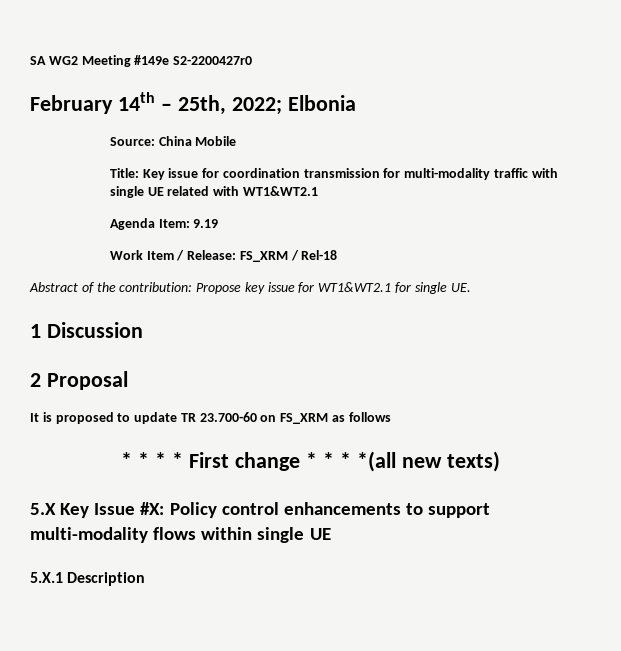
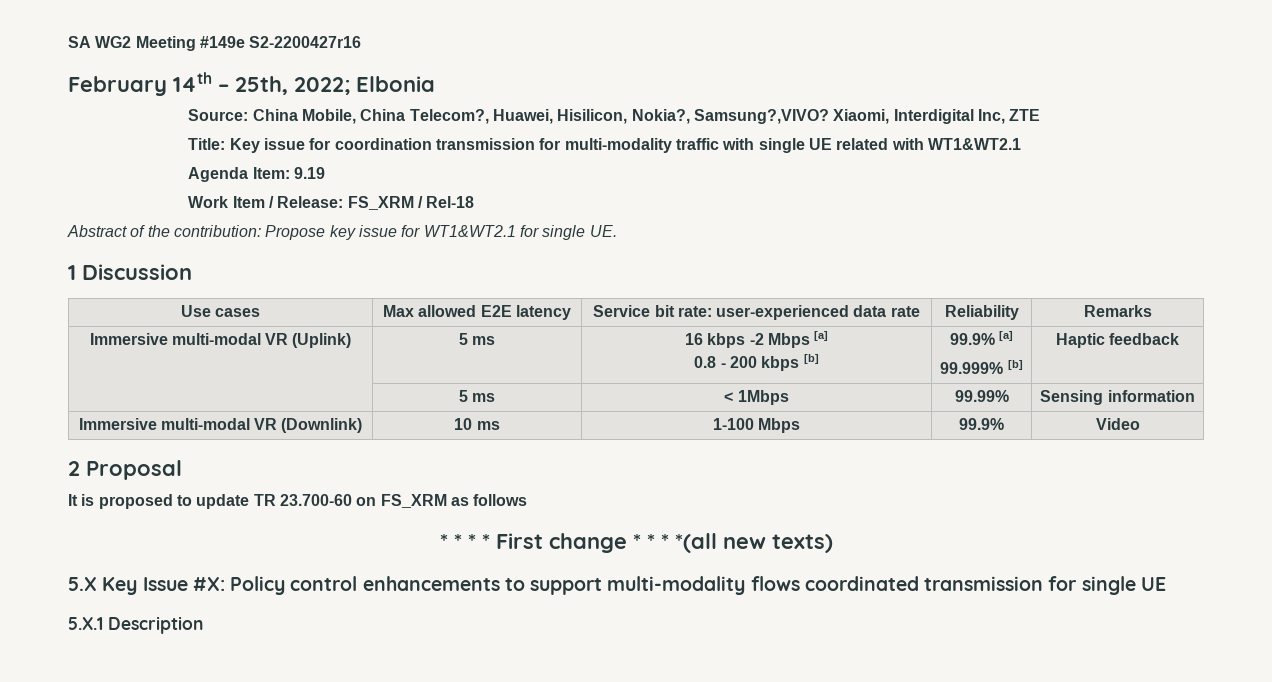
[173,56,253,65] S2-2200427r0 -> [249,36,362,48] S2-2200427r16
[195,136,237,146] Mobile -> [302,109,1041,124] Mobile, China Telecom?, Huawei, Hisilicon, Nokia?, Samsung?,VIVO? Xiaomi, Interdigital Inc, ZTE
(143, 330) none -> [180,305,261,317] [383,305,571,320] [593,305,920,320] [944,305,1019,320] [1083,305,1152,317] [89,333,352,348] [458,333,496,345] [684,331,829,348] [694,354,819,371] [949,331,1014,345] [940,360,1023,374] [1055,333,1180,348] [458,390,496,402] [724,390,789,405] [954,390,1009,402] [1040,390,1195,405] [78,418,363,433] [454,418,500,430] [712,418,801,433] [959,418,1004,430] [1095,418,1140,430] // Use cases | Max allowed E2E latency | Service bit rate: user-experienced data rate | Reliability | Remarks // Immersive multi-modal VR (Uplink) | 5 ms | 16 kbps -2 Mbps [a] // 0.8 - 200 kbps [b] | 99.9% [a] // 99.999% [b] | Haptic feedback // | 5 ms | < 1Mbps | 99.99% | Sensing information // Immersive multi-modal VR (Downlink) | 10 ms | 1-100 Mbps | 99.9% | Video
[201,527,253,540] within -> [804,576,1078,591] coordinated transmission for

